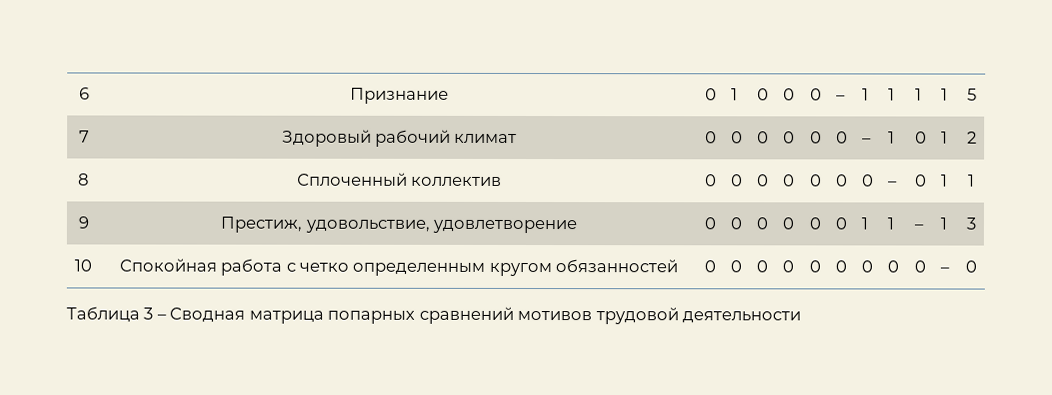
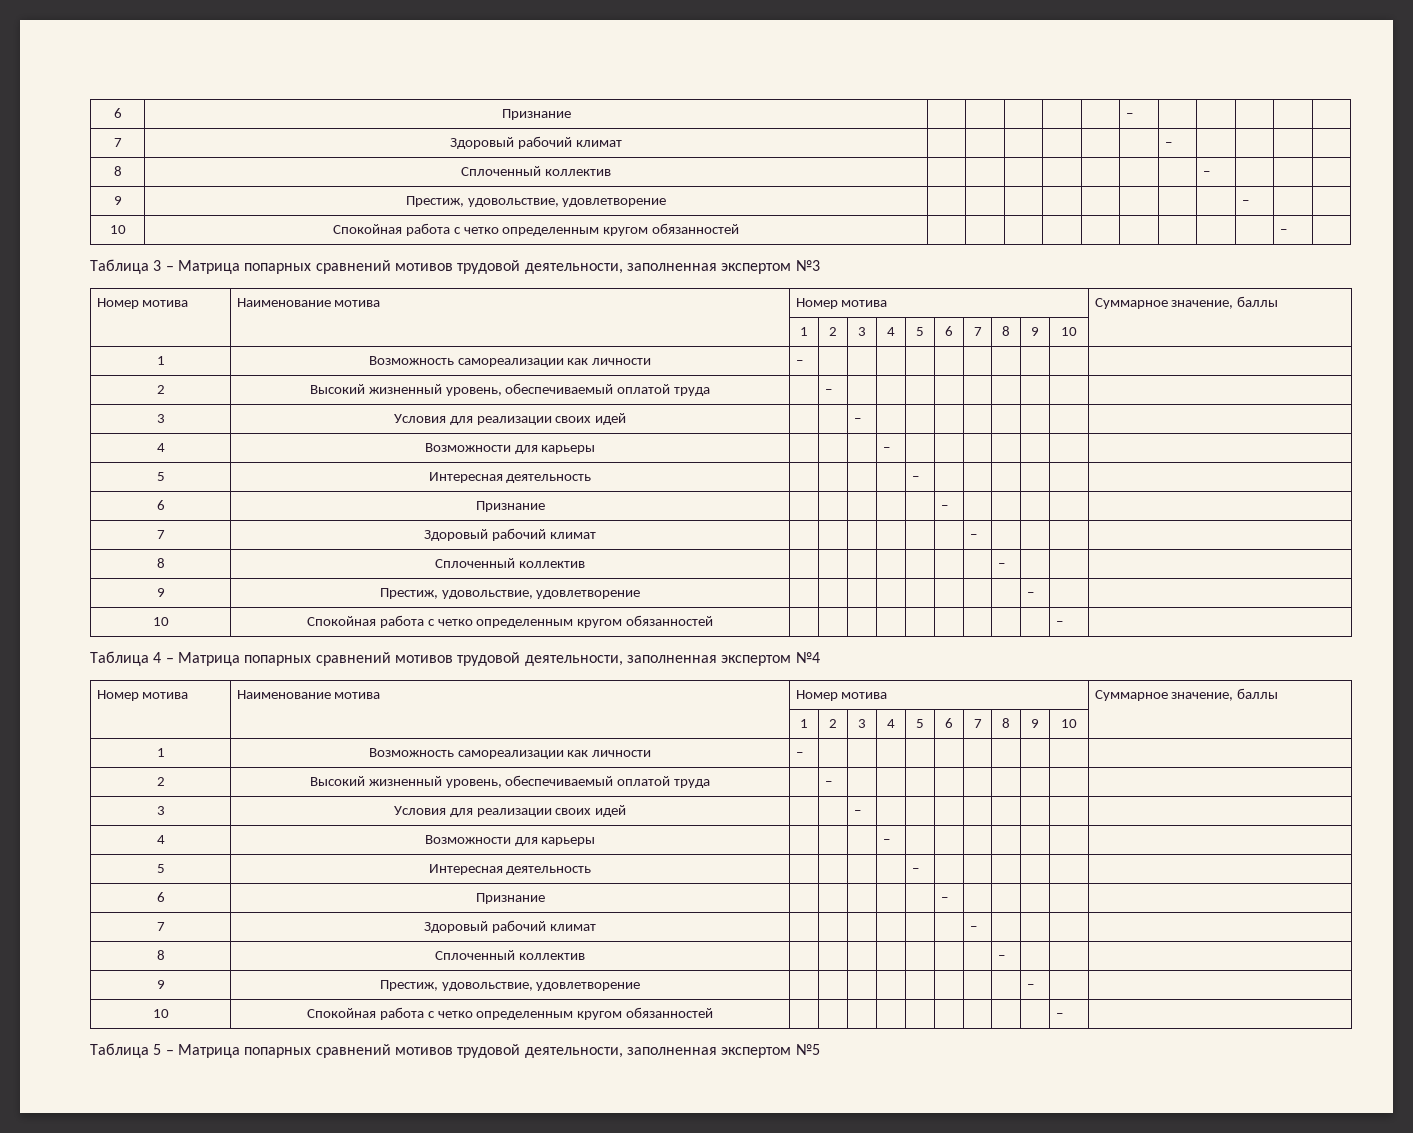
[78,87,90,100] [350,87,449,104] [704,88,717,101] [730,88,738,101] [756,88,769,101] [782,88,795,101] [809,88,822,101] [835,95,846,101] [861,88,869,101] [887,88,895,101] [914,88,922,101] [940,88,948,101] [966,88,977,101] [78,130,90,143] [281,129,518,147] [704,131,717,144] [730,131,743,144] [756,131,769,144] [782,131,795,144] [809,131,822,144] [835,131,848,144] [861,138,872,144] [887,131,895,144] [914,131,927,144] [940,131,948,144] [966,131,977,144] [78,173,90,186] [296,172,503,187] [704,174,717,187] [730,174,743,187] [756,174,769,187] [782,174,795,187] [809,174,822,187] [835,174,848,187] [861,174,874,187] [887,181,898,187] [914,174,927,187] [940,174,948,187] [968,174,975,187] [77,216,89,229] [220,216,577,234] [703,217,716,230] [729,217,742,230] [755,217,768,230] [781,217,794,230] [808,217,821,230] [834,217,847,230] [860,217,868,230] [886,217,894,230] [913,224,924,230] [939,217,947,230] [965,217,976,230] [74,259,92,272] [118,258,679,277] [703,260,716,273] [729,260,742,273] [755,260,768,273] [781,260,794,273] [808,260,821,273] [834,260,847,273] [860,260,873,273] [886,260,899,273] [913,260,926,273] [939,267,950,273] [964,260,977,273] 6 | Признание | 0 | 1 | 0 | 0 | 0 | – | 1 | 1 | 1 | 1 | 5 // 7 | Здоровый рабочий климат | 0 | 0 | 0 | 0 | 0 | 0 | – | 1 | 0 | 1 | 2 // 8 | Сплоченный коллектив | 0 | 0 | 0 | 0 | 0 | 0 | 0 | – | 0 | 1 | 1 // 9 | Престиж, удовольствие, удовлетворение | 0 | 0 | 0 | 0 | 0 | 0 | 1 | 1 | – | 1 | 3 // 10 | Спокойная работа с четко определенным кругом обязанностей | 0 | 0 | 0 | 0 | 0 | 0 | 0 | 0 | 0 | – | 0 -> [113,108,122,118] [501,109,571,120] [1125,113,1133,118] [113,138,122,147] [450,136,622,149] [1164,142,1172,147] [113,166,122,176] [461,166,611,176] [1202,171,1210,176] [113,196,122,205] [405,196,667,207] [1241,200,1249,205] [109,225,126,234] [332,223,740,236] [1279,229,1287,234] 6 | Признание | | | | | | – | | | | | // 7 | Здоровый рабочий климат | | | | | | | – | | | | // 8 | Сплоченный коллектив | | | | | | | | – | | | // 9 | Престиж, удовольствие, удовлетворение | | | | | | | | | – | | // 10 | Спокойная работа с четко определенным кругом обязанностей | | | | | | | | | | – |
[169,306,802,325] Сводная матрица попарных сравнений мотивов трудовой деятельности -> [177,260,820,274] [96,298,189,309] [236,298,381,307] [795,298,888,309] [1094,296,1279,309] [800,327,809,336] [829,327,838,336] [858,327,867,336] [887,327,896,336] [916,327,925,336] [945,326,954,336] [973,327,982,336] [1002,326,1011,336] [1031,327,1039,336] [1061,327,1077,336] [156,356,165,365] [368,356,652,367] [795,360,803,365] [156,385,165,394] [309,383,711,396] [824,389,832,394] [156,414,165,423] [393,413,627,425] [853,418,861,423] [156,443,165,452] [424,443,596,454] [882,447,890,452] [156,472,165,481] [428,472,592,483] [911,476,919,481] [156,500,165,510] [475,501,545,512] [940,505,948,510] [156,530,165,539] [424,528,596,541] [969,534,977,539] [156,558,165,568] [435,558,585,568] [997,563,1005,568] [156,588,165,597] [379,588,641,599] [1026,592,1034,597] [152,617,169,626] [306,615,714,628] [1055,621,1063,626] [90,651,820,666] [96,690,189,701] [236,690,381,699] [795,690,888,701] [1094,688,1279,701] [800,719,809,728] [829,719,838,728] [858,719,867,728] [887,719,896,728] [916,719,925,728] [945,718,954,728] [973,719,982,728] [1002,718,1011,728] [1031,719,1039,728] [1061,719,1077,728] [156,748,165,757] [368,748,652,759] [795,752,803,757] [156,777,165,786] [309,775,711,788] [824,781,832,786] [156,806,165,815] [393,805,627,817] [853,810,861,815] [156,835,165,844] [424,835,596,846] [882,839,890,844] [156,864,165,873] [428,864,592,875] [911,868,919,873] [156,892,165,902] [475,893,545,904] [940,897,948,902] [156,922,165,931] [424,920,596,933] [969,926,977,931] [156,950,165,960] [435,950,585,960] [997,955,1005,960] [156,980,165,989] [379,980,641,991] [1026,984,1034,989] [152,1009,169,1018] [306,1007,714,1020] [1055,1013,1063,1018] [90,1043,820,1058] Матрица попарных сравнений мотивов трудовой деятельности, заполненная экспертом №3 // Номер мотива | Наименование мотива | Номер мотива | Суммарное значение, баллы // | | 1 | 2 | 3 | 4 | 5 | 6 | 7 | 8 | 9 | 10 | // 1 | Возможность самореализации как личности | – | | | | | | | | | | // 2 | Высокий жизненный уровень, обеспечиваемый оплатой труда | | – | | | | | | | | | // 3 | Условия для реализации своих идей | | | – | | | | | | | | // 4 | Возможности для карьеры | | | | – | | | | | | | // 5 | Интересная деятельность | | | | | – | | | | | | // 6 | Признание | | | | | | – | | | | | // 7 | Здоровый рабочий климат | | | | | | | – | | | | // 8 | Сплоченный коллектив | | | | | | | | – | | | // 9 | Престиж, удовольствие, удовлетворение | | | | | | | | | – | | // 10 | Спокойная работа с четко определенным кругом обязанностей | | | | | | | | | | – | // Таблица 4 – Матрица попарных сравнений мотивов трудовой деятельности, заполненная экспертом №4 // Номер мотива | Наименование мотива | Номер мотива | Суммарное значение, баллы // | | 1 | 2 | 3 | 4 | 5 | 6 | 7 | 8 | 9 | 10 | // 1 | Возможность самореализации как личности | – | | | | | | | | | | // 2 | Высокий жизненный уровень, обеспечиваемый оплатой труда | | – | | | | | | | | | // 3 | Условия для реализации своих идей | | | – | | | | | | | | // 4 | Возможности для карьеры | | | | – | | | | | | | // 5 | Интересная деятельность | | | | | – | | | | | | // 6 | Признание | | | | | | – | | | | | // 7 | Здоровый рабочий климат | | | | | | | – | | | | // 8 | Сплоченный коллектив | | | | | | | | – | | | // 9 | Престиж, удовольствие, удовлетворение | | | | | | | | | – | | // 10 | Спокойная работа с четко определенным кругом обязанностей | | | | | | | | | | – | // Таблица 5 – Матрица попарных сравнений мотивов трудовой деятельности, заполненная экспертом №5

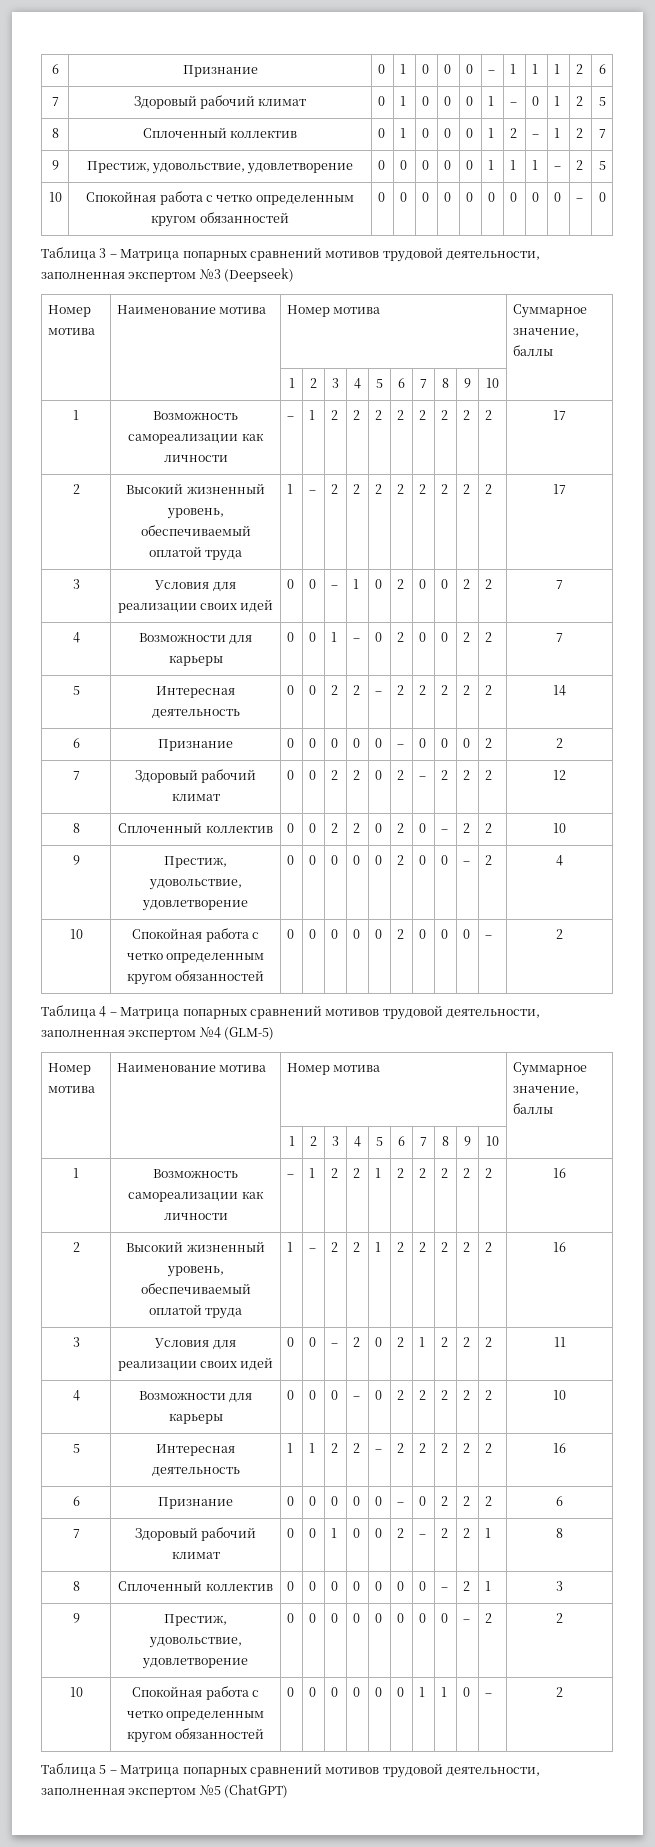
[113,108,122,118] [501,109,571,120] [1125,113,1133,118] [113,138,122,147] [450,136,622,149] [1164,142,1172,147] [113,166,122,176] [461,166,611,176] [1202,171,1210,176] [113,196,122,205] [405,196,667,207] [1241,200,1249,205] [109,225,126,234] [332,223,740,236] [1279,229,1287,234] 6 | Признание | | | | | | – | | | | | // 7 | Здоровый рабочий климат | | | | | | | – | | | | // 8 | Сплоченный коллектив | | | | | | | | – | | | // 9 | Престиж, удовольствие, удовлетворение | | | | | | | | | – | | // 10 | Спокойная работа с четко определенным кругом обязанностей | | | | | | | | | | – | -> [51,64,59,74] [182,65,258,77] [377,64,385,74] [399,64,406,74] [421,64,429,74] [443,64,451,74] [465,64,473,74] [487,70,495,74] [509,64,516,74] [531,64,538,74] [553,64,560,74] [575,64,583,74] [598,64,606,74] [51,97,59,106] [133,95,307,109] [377,96,385,106] [399,96,406,106] [421,96,429,106] [443,96,451,106] [465,96,473,106] [487,96,494,106] [509,102,517,106] [531,96,539,106] [553,96,560,106] [575,96,583,106] [598,97,606,106] [51,128,59,138] [142,127,298,138] [377,128,385,138] [399,128,406,138] [421,128,429,138] [443,128,451,138] [465,128,473,138] [487,128,494,138] [509,128,517,138] [531,134,539,138] [553,128,560,138] [575,128,583,138] [598,129,606,138] [51,160,59,170] [86,161,354,174] [377,160,385,170] [399,160,407,170] [421,160,429,170] [443,160,451,170] [465,160,473,170] [487,160,494,170] [509,160,516,170] [531,160,538,170] [553,166,561,170] [575,160,583,170] [598,161,606,170] [48,192,62,202] [86,191,354,205] [151,212,289,227] [377,192,385,202] [399,192,407,202] [421,192,429,202] [443,192,451,202] [465,192,473,202] [487,192,495,202] [509,192,517,202] [531,192,539,202] [553,192,561,202] [575,198,583,202] [598,192,606,202] 6 | Признание | 0 | 1 | 0 | 0 | 0 | – | 1 | 1 | 1 | 2 | 6 // 7 | Здоровый рабочий климат | 0 | 1 | 0 | 0 | 0 | 1 | – | 0 | 1 | 2 | 5 // 8 | Сплоченный коллектив | 0 | 1 | 0 | 0 | 0 | 1 | 2 | – | 1 | 2 | 7 // 9 | Престиж, удовольствие, удовлетворение | 0 | 0 | 0 | 0 | 0 | 1 | 1 | 1 | – | 2 | 5 // 10 | Спокойная работа с четко определенным кругом обязанностей | 0 | 0 | 0 | 0 | 0 | 0 | 0 | 0 | 0 | – | 0
(820, 265) none -> [224,268,295,282] (Deepseek)
[156,385,165,394] [309,383,711,396] [824,389,832,394] [156,414,165,423] [393,413,627,425] [853,418,861,423] [156,443,165,452] [424,443,596,454] [882,447,890,452] [156,472,165,481] [428,472,592,483] [911,476,919,481] [156,500,165,510] [475,501,545,512] [940,505,948,510] [156,530,165,539] [424,528,596,541] [969,534,977,539] [156,558,165,568] [435,558,585,568] [997,563,1005,568] [156,588,165,597] [379,588,641,599] [1026,592,1034,597] [152,617,169,626] [306,615,714,628] [1055,621,1063,626] | | | | | | | | | // 2 | Высокий жизненный уровень, обеспечиваемый оплатой труда | | – | | | | | | | | | // 3 | Условия для реализации своих идей | | | – | | | | | | | | // 4 | Возможности для карьеры | | | | – | | | | | | | // 5 | Интересная деятельность | | | | | – | | | | | | // 6 | Признание | | | | | | – | | | | | // 7 | Здоровый рабочий климат | | | | | | | – | | | | // 8 | Сплоченный коллектив | | | | | | | | – | | | // 9 | Престиж, удовольствие, удовлетворение | | | | | | | | | – | | // 10 | Спокойная работа с четко определенным кругом обязанностей | | | | | | | | | | – | -> [308,410,315,420] [330,410,338,420] [352,410,360,420] [374,410,382,420] [396,410,404,420] [418,410,426,420] [440,410,448,420] [462,410,470,420] [484,410,492,420] [553,410,566,420] [72,484,80,494] [126,483,265,494] [166,508,224,519] [140,525,251,536] [148,546,243,561] [286,484,293,494] [308,490,316,494] [330,484,338,494] [352,484,360,494] [374,484,382,494] [396,484,404,494] [418,484,426,494] [440,484,448,494] [462,484,470,494] [484,484,492,494] [553,484,566,494] [72,579,80,589] [154,580,236,592] [117,599,274,613] [286,579,294,589] [308,579,316,589] [330,585,338,589] [352,579,359,589] [374,579,382,589] [396,579,404,589] [418,579,426,589] [440,579,448,589] [462,579,470,589] [484,579,492,589] [556,580,563,589] [72,632,80,643] [138,633,253,645] [168,655,223,666] [286,632,294,642] [308,632,316,642] [330,632,337,642] [352,638,360,642] [374,632,382,642] [396,632,404,642] [418,632,426,642] [440,632,448,642] [462,632,470,642] [484,632,492,642] [556,633,563,642] [72,686,80,695] [156,686,235,698] [151,709,240,719] [286,685,294,695] [308,685,316,695] [330,685,338,695] [352,685,360,695] [374,691,382,695] [396,685,404,695] [418,685,426,695] [440,685,448,695] [462,685,470,695] [484,685,492,695] [553,685,566,696] [72,738,80,748] [158,739,233,751] [286,738,294,748] [308,738,316,748] [330,738,338,748] [352,738,360,748] [374,738,382,748] [396,744,404,748] [418,738,426,748] [440,738,448,748] [462,738,470,748] [484,738,492,748] [556,738,563,748] [72,771,80,780] [134,769,257,783] [171,793,220,801] [286,770,294,780] [308,770,316,780] [330,770,338,780] [352,770,360,780] [374,770,382,780] [396,770,404,780] [418,776,426,780] [440,770,448,780] [462,770,470,780] [484,770,492,780] [553,770,566,780] [72,823,80,833] [118,822,273,833] [286,823,294,833] [308,823,316,833] [330,823,338,833] [352,823,360,833] [374,823,382,833] [396,823,404,833] [418,823,426,833] [440,829,448,833] [462,823,470,833] [484,823,492,833] [553,823,566,833] [72,855,80,865] [164,856,227,868] [148,879,242,890] [142,900,248,911] [286,855,294,865] [308,855,316,865] [330,855,338,865] [352,855,360,865] [374,855,382,865] [396,855,404,865] [418,855,426,865] [440,855,448,865] [462,861,470,865] [484,855,492,865] [556,855,563,866] [69,929,83,939] [132,928,259,942] [126,952,265,963] [126,970,265,985] [286,929,294,939] [308,929,316,939] [330,929,338,939] [352,929,360,939] [374,929,382,939] [396,929,404,939] [418,929,426,939] [440,929,448,939] [462,929,470,939] [484,935,492,939] [556,929,563,939] 1 | 2 | 2 | 2 | 2 | 2 | 2 | 2 | 2 | 17 // 2 | Высокий жизненный уровень, обеспечиваемый оплатой труда | 1 | – | 2 | 2 | 2 | 2 | 2 | 2 | 2 | 2 | 17 // 3 | Условия для реализации своих идей | 0 | 0 | – | 1 | 0 | 2 | 0 | 0 | 2 | 2 | 7 // 4 | Возможности для карьеры | 0 | 0 | 1 | – | 0 | 2 | 0 | 0 | 2 | 2 | 7 // 5 | Интересная деятельность | 0 | 0 | 2 | 2 | – | 2 | 2 | 2 | 2 | 2 | 14 // 6 | Признание | 0 | 0 | 0 | 0 | 0 | – | 0 | 0 | 0 | 2 | 2 // 7 | Здоровый рабочий климат | 0 | 0 | 2 | 2 | 0 | 2 | – | 2 | 2 | 2 | 12 // 8 | Сплоченный коллектив | 0 | 0 | 2 | 2 | 0 | 2 | 0 | – | 2 | 2 | 10 // 9 | Престиж, удовольствие, удовлетворение | 0 | 0 | 0 | 0 | 0 | 2 | 0 | 0 | – | 2 | 4 // 10 | Спокойная работа с четко определенным кругом обязанностей | 0 | 0 | 0 | 0 | 0 | 2 | 0 | 0 | 0 | – | 2
(820, 657) none -> [224,1027,275,1040] (GLM-5)
[156,777,165,786] [309,775,711,788] [824,781,832,786] [156,806,165,815] [393,805,627,817] [853,810,861,815] [156,835,165,844] [424,835,596,846] [882,839,890,844] [156,864,165,873] [428,864,592,875] [911,868,919,873] [156,892,165,902] [475,893,545,904] [940,897,948,902] [156,922,165,931] [424,920,596,933] [969,926,977,931] [156,950,165,960] [435,950,585,960] [997,955,1005,960] [156,980,165,989] [379,980,641,991] [1026,984,1034,989] [152,1009,169,1018] [306,1007,714,1020] [1055,1013,1063,1018] | | | | | | | | | // 2 | Высокий жизненный уровень, обеспечиваемый оплатой труда | | – | | | | | | | | | // 3 | Условия для реализации своих идей | | | – | | | | | | | | // 4 | Возможности для карьеры | | | | – | | | | | | | // 5 | Интересная деятельность | | | | | – | | | | | | // 6 | Признание | | | | | | – | | | | | // 7 | Здоровый рабочий климат | | | | | | | – | | | | // 8 | Сплоченный коллектив | | | | | | | | – | | | // 9 | Престиж, удовольствие, удовлетворение | | | | | | | | | – | | // 10 | Спокойная работа с четко определенным кругом обязанностей | | | | | | | | | | – | -> [308,1168,315,1178] [330,1168,338,1178] [352,1168,360,1178] [374,1168,381,1178] [396,1168,404,1178] [418,1168,426,1178] [440,1168,448,1178] [462,1168,470,1178] [484,1168,492,1178] [553,1168,566,1178] [72,1242,80,1252] [126,1241,265,1252] [166,1266,224,1277] [140,1283,251,1294] [148,1304,243,1319] [286,1242,293,1252] [308,1248,316,1252] [330,1242,338,1252] [352,1242,360,1252] [374,1242,381,1252] [396,1242,404,1252] [418,1242,426,1252] [440,1242,448,1252] [462,1242,470,1252] [484,1242,492,1252] [553,1242,566,1252] [72,1337,80,1347] [154,1338,236,1350] [117,1357,274,1371] [286,1337,294,1347] [308,1337,316,1347] [330,1343,338,1347] [352,1337,360,1347] [374,1337,382,1347] [396,1337,404,1347] [418,1337,425,1347] [440,1337,448,1347] [462,1337,470,1347] [484,1337,492,1347] [553,1337,566,1347] [72,1390,80,1401] [138,1391,253,1403] [168,1413,223,1424] [286,1390,294,1400] [308,1390,316,1400] [330,1390,338,1400] [352,1396,360,1400] [374,1390,382,1400] [396,1390,404,1400] [418,1390,426,1400] [440,1390,448,1400] [462,1390,470,1400] [484,1390,492,1400] [553,1390,566,1400] [72,1444,80,1453] [156,1444,235,1456] [151,1467,240,1477] [286,1443,293,1453] [308,1443,315,1453] [330,1443,338,1453] [352,1443,360,1453] [374,1449,382,1453] [396,1443,404,1453] [418,1443,426,1453] [440,1443,448,1453] [462,1443,470,1453] [484,1443,492,1453] [553,1443,566,1453] [72,1496,80,1506] [158,1497,233,1509] [286,1496,294,1506] [308,1496,316,1506] [330,1496,338,1506] [352,1496,360,1506] [374,1496,382,1506] [396,1502,404,1506] [418,1496,426,1506] [440,1496,448,1506] [462,1496,470,1506] [484,1496,492,1506] [556,1496,563,1506] [72,1529,80,1538] [134,1527,257,1541] [171,1551,220,1559] [286,1528,294,1538] [308,1528,316,1538] [330,1528,337,1538] [352,1528,360,1538] [374,1528,382,1538] [396,1528,404,1538] [418,1534,426,1538] [440,1528,448,1538] [462,1528,470,1538] [484,1528,491,1538] [556,1528,563,1538] [72,1581,80,1591] [118,1580,273,1591] [286,1581,294,1591] [308,1581,316,1591] [330,1581,338,1591] [352,1581,360,1591] [374,1581,382,1591] [396,1581,404,1591] [418,1581,426,1591] [440,1587,448,1591] [462,1581,470,1591] [484,1581,491,1591] [556,1581,563,1591] [72,1613,80,1623] [164,1614,227,1626] [148,1637,242,1648] [142,1658,248,1669] [286,1613,294,1623] [308,1613,316,1623] [330,1613,338,1623] [352,1613,360,1623] [374,1613,382,1623] [396,1613,404,1623] [418,1613,426,1623] [440,1613,448,1623] [462,1619,470,1623] [484,1613,492,1623] [556,1613,563,1623] [69,1687,83,1697] [132,1686,259,1700] [126,1710,265,1721] [126,1728,265,1743] [286,1687,294,1697] [308,1687,316,1697] [330,1687,338,1697] [352,1687,360,1697] [374,1687,382,1697] [396,1687,404,1697] [418,1687,425,1697] [440,1687,447,1697] [462,1687,470,1697] [484,1693,492,1697] [556,1687,563,1697] 1 | 2 | 2 | 1 | 2 | 2 | 2 | 2 | 2 | 16 // 2 | Высокий жизненный уровень, обеспечиваемый оплатой труда | 1 | – | 2 | 2 | 1 | 2 | 2 | 2 | 2 | 2 | 16 // 3 | Условия для реализации своих идей | 0 | 0 | – | 2 | 0 | 2 | 1 | 2 | 2 | 2 | 11 // 4 | Возможности для карьеры | 0 | 0 | 0 | – | 0 | 2 | 2 | 2 | 2 | 2 | 10 // 5 | Интересная деятельность | 1 | 1 | 2 | 2 | – | 2 | 2 | 2 | 2 | 2 | 16 // 6 | Признание | 0 | 0 | 0 | 0 | 0 | – | 0 | 2 | 2 | 2 | 6 // 7 | Здоровый рабочий климат | 0 | 0 | 1 | 0 | 0 | 2 | – | 2 | 2 | 1 | 8 // 8 | Сплоченный коллектив | 0 | 0 | 0 | 0 | 0 | 0 | 0 | – | 2 | 1 | 3 // 9 | Престиж, удовольствие, удовлетворение | 0 | 0 | 0 | 0 | 0 | 0 | 0 | 0 | – | 2 | 2 // 10 | Спокойная работа с четко определенным кругом обязанностей | 0 | 0 | 0 | 0 | 0 | 0 | 1 | 1 | 0 | – | 2
(820, 1049) none -> [224,1784,289,1798] (ChatGPT)

